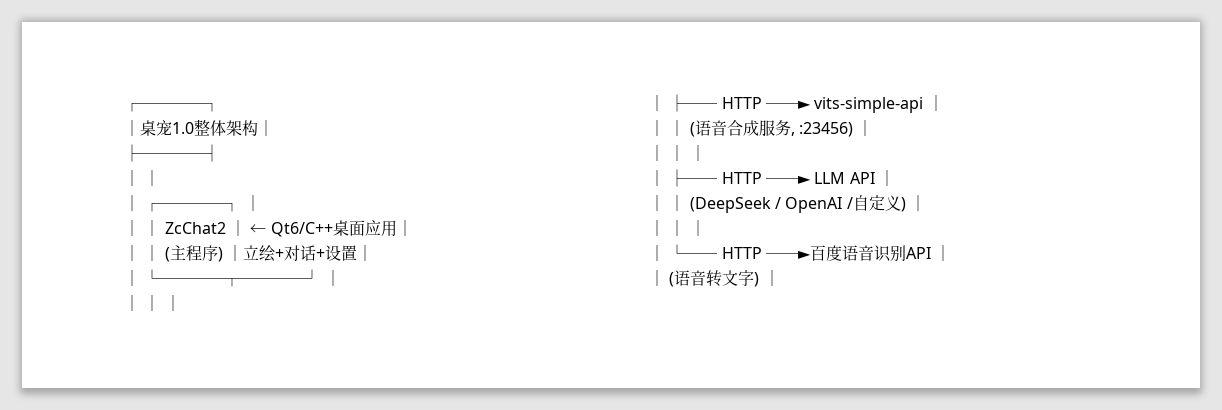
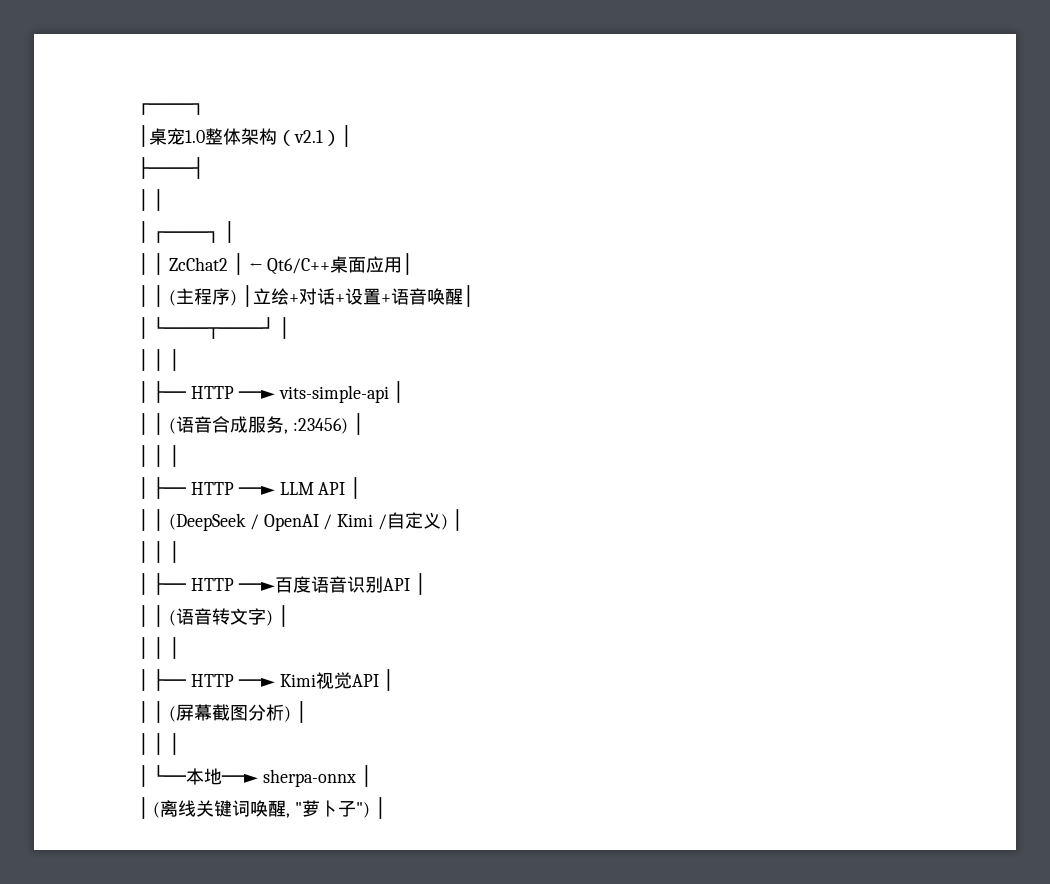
(258, 128) none -> [276,130,341,146] （v2.1）
(357, 253) none -> [380,288,463,305] +语音唤醒
(853, 203) none -> [337,514,387,530] Kimi /
[669,244,718,259] └── -> [153,573,187,595] ├──
(665, 278) none -> [153,605,165,627] │
(780, 278) none -> [137,637,181,659] [137,669,395,691] [137,701,307,723] [137,733,181,755] [137,765,372,787] [137,797,386,819] // │ │ │ // │ ├── HTTP ──► Kimi视觉API │ // │ │ (屏幕截图分析) │ // │ │ │ // │ └──本地──► sherpa-onnx │ // │ (离线关键词唤醒, "萝卜子") │

